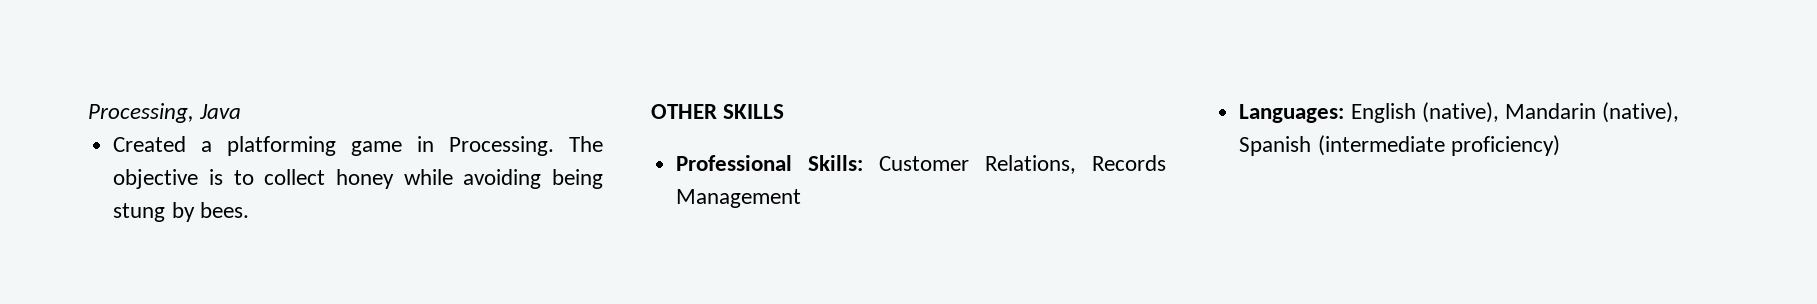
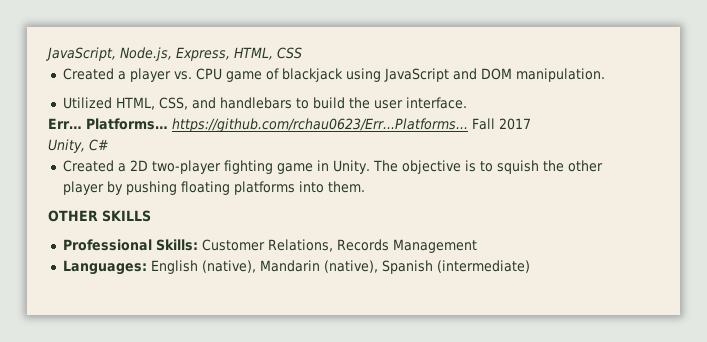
[88,103,242,123] [113,136,337,156] Processing, Java // Created a platforming -> [45,47,302,61] [62,68,605,82] [62,97,467,110] [48,118,531,132] [48,139,109,153] [62,160,273,174] JavaScript, Node.js, Express, HTML, CSS // Created a player vs. CPU game of blackjack using JavaScript and DOM manipulation. // Utilized HTML, CSS, and handlebars to build the user interface. // Err… Platforms… https://github.com/rchau0623/Err...Platforms... Fall 2017 // Unity, C# // Created a 2D two-player fighting
[449,136,555,156] Processing. -> [332,160,370,174] Unity.
[264,169,603,189] [113,202,249,222] collect honey while avoiding being stung by bees. -> [496,160,603,174] [62,181,365,195] squish the other player by pushing floating platforms into them.
[1317,135,1560,156] (intermediate proficiency) -> [436,260,530,273] (intermediate)

